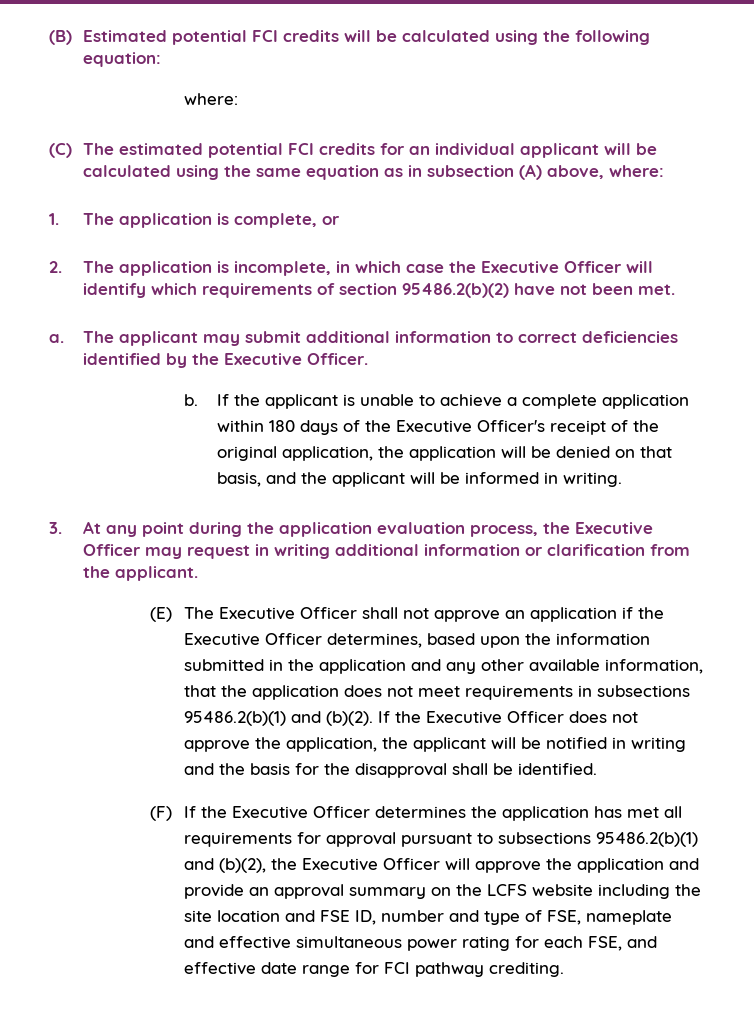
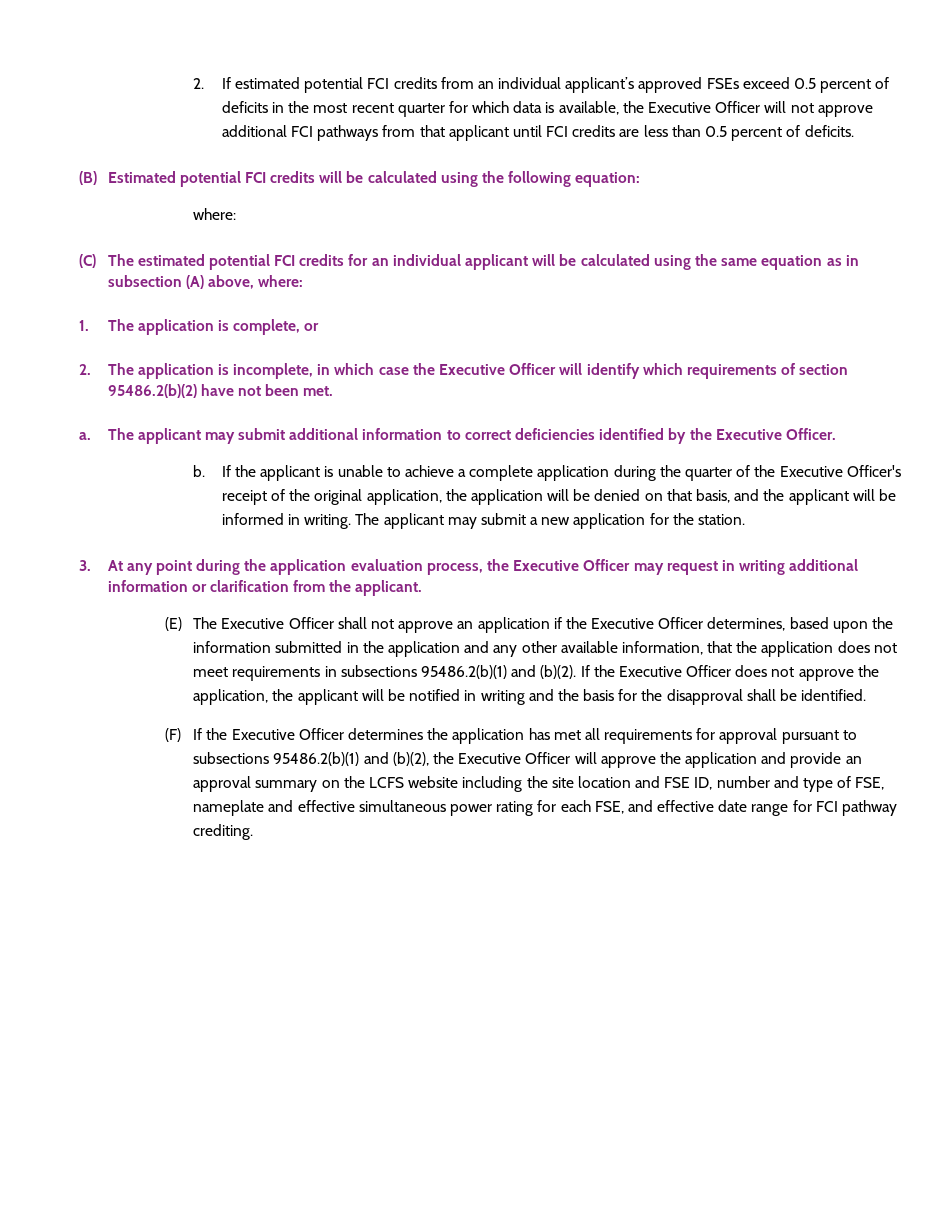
(49, 37) none -> [193,77,890,93] [221,101,873,117] [221,125,854,141] 2. If estimated potential FCI credits from an individual applicant’s approved FSEs exceed 0.5 percent of deficits in the most recent quarter for which data is available, the Executive Officer will not approve additional FCI pathways from that applicant until FCI credits are less than 0.5 percent of deficits. //
[217,420,339,435] within 180 days -> [613,465,732,481] during the quarter
(623, 479) none -> [355,513,745,529] The applicant may submit a new application for the station.

